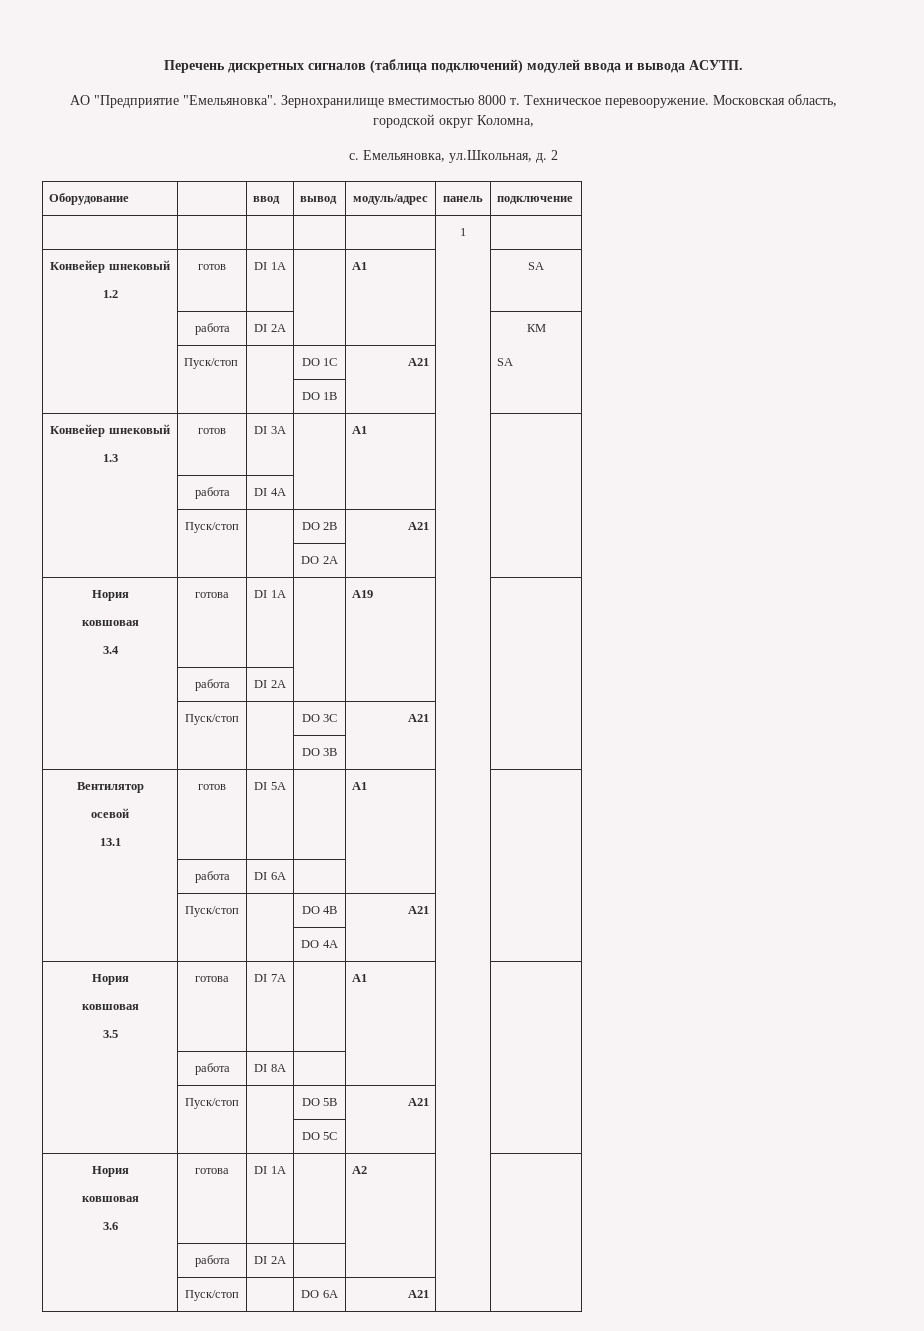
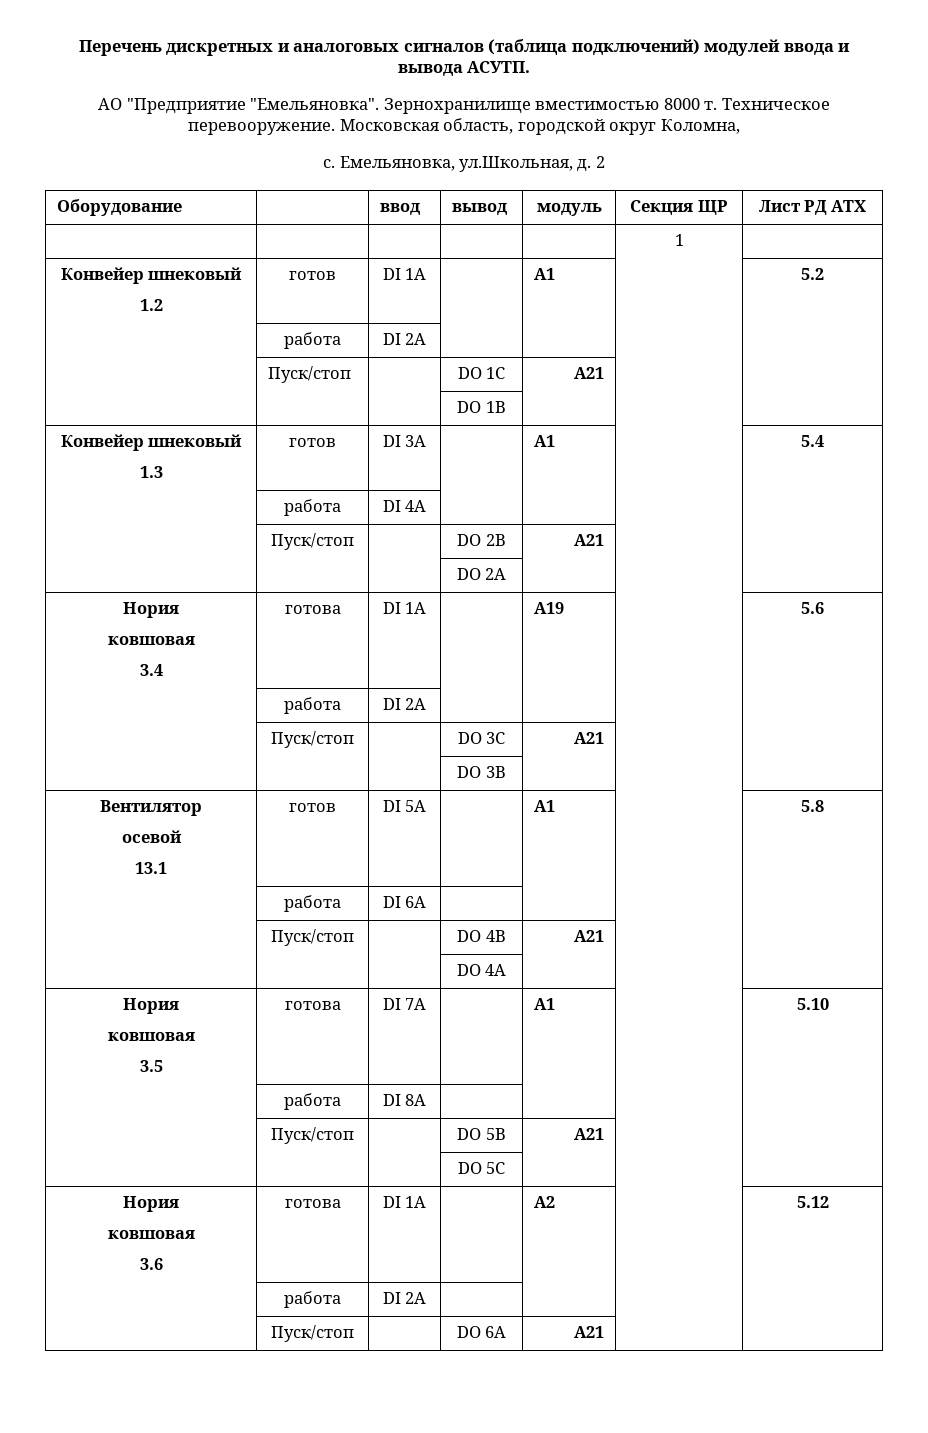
(304, 68) none -> [277,43,400,52] и аналоговых
[353,194,428,205] [443,196,483,202] [496,196,573,204] модуль/адрес | панель | подключение -> [536,203,602,216] [630,200,728,215] [758,200,867,215] модуль | Секция ЩР | Лист РД АТХ
[528,262,544,270] [194,323,230,335] [254,324,286,332] [526,324,546,332] SA // | работа | DI 2A | | | | КМ -> [801,268,824,280] [284,332,341,349] [382,333,427,345] 5.2 // | работа | DI 2A | | | |
[496,358,513,366] SA -> (604, 373) none
(367, 430) none -> [801,435,824,447] 5.4
(373, 594) none -> [801,602,824,614] 5.6
(367, 786) none -> [801,800,824,812] 5.8
(367, 978) none -> [796,998,829,1010] 5.10
(367, 1170) none -> [796,1196,829,1208] 5.12

